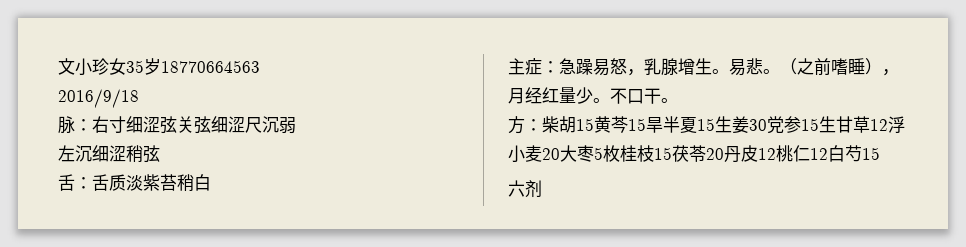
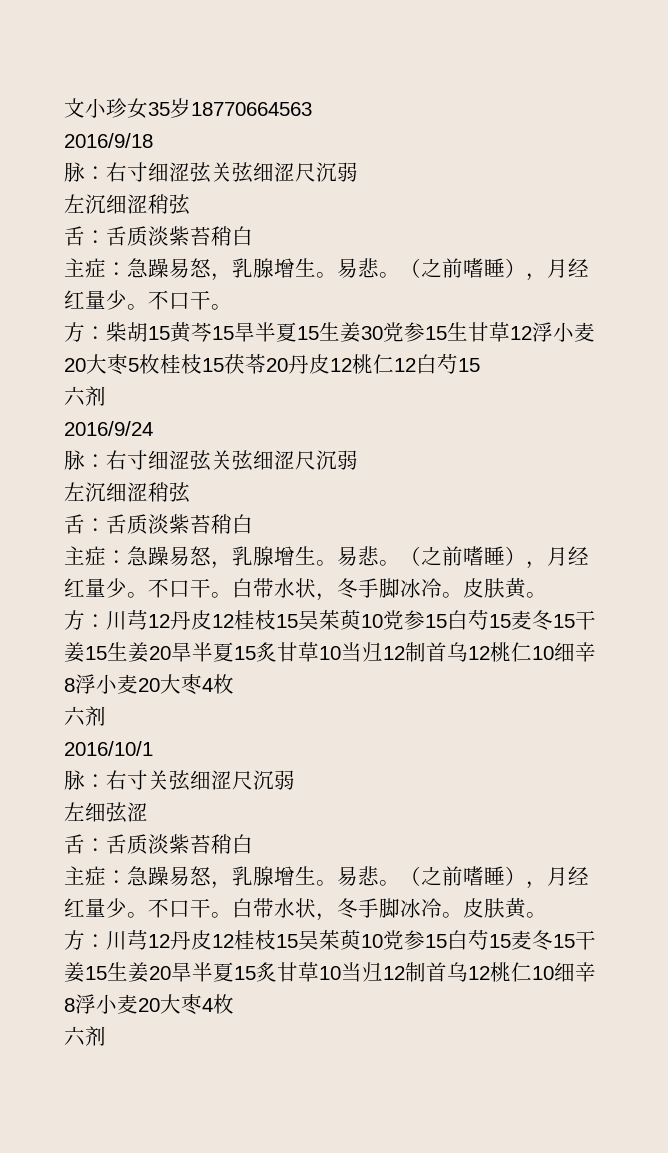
(542, 189) none -> [64,421,153,436] [64,450,358,471] [64,482,191,503] [64,514,253,534] [64,546,589,569] [64,578,547,601] [64,610,596,631] [64,642,596,663] [64,674,234,695] [64,706,106,726] [64,741,153,756] [64,770,295,791] [64,802,148,823] [64,834,253,854] [64,866,589,889] [64,898,547,921] [64,930,596,951] [64,962,596,983] [64,994,234,1015] [64,1026,106,1046] // 2016/9/24 // 脉：右寸细涩弦关弦细涩尺沉弱 // 左沉细涩稍弦 // 舌：舌质淡紫苔稍白 // 主症：急躁易怒，乳腺增生。易悲。（之前嗜睡），月经红量少。不口干。白带水状，冬手脚冰冷。皮肤黄。 // 方：川芎12丹皮12桂枝15吴茱萸10党参15白芍15麦冬15干姜15生姜20旱半夏15炙甘草10当归12制首乌12桃仁10细辛8浮小麦20大枣4枚 // 六剂 // 2016/10/1 // 脉：右寸关弦细涩尺沉弱 // 左细弦涩 // 舌：舌质淡紫苔稍白 // 主症：急躁易怒，乳腺增生。易悲。（之前嗜睡），月经红量少。不口干。白带水状，冬手脚冰冷。皮肤黄。 // 方：川芎12丹皮12桂枝15吴茱萸10党参15白芍15麦冬15干姜15生姜20旱半夏15炙甘草10当归12制首乌12桃仁10细辛8浮小麦20大枣4枚 // 六剂

